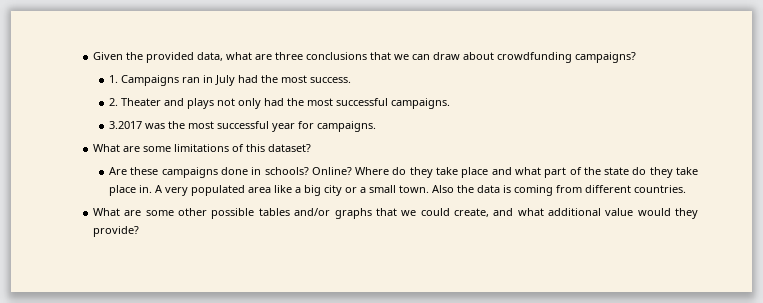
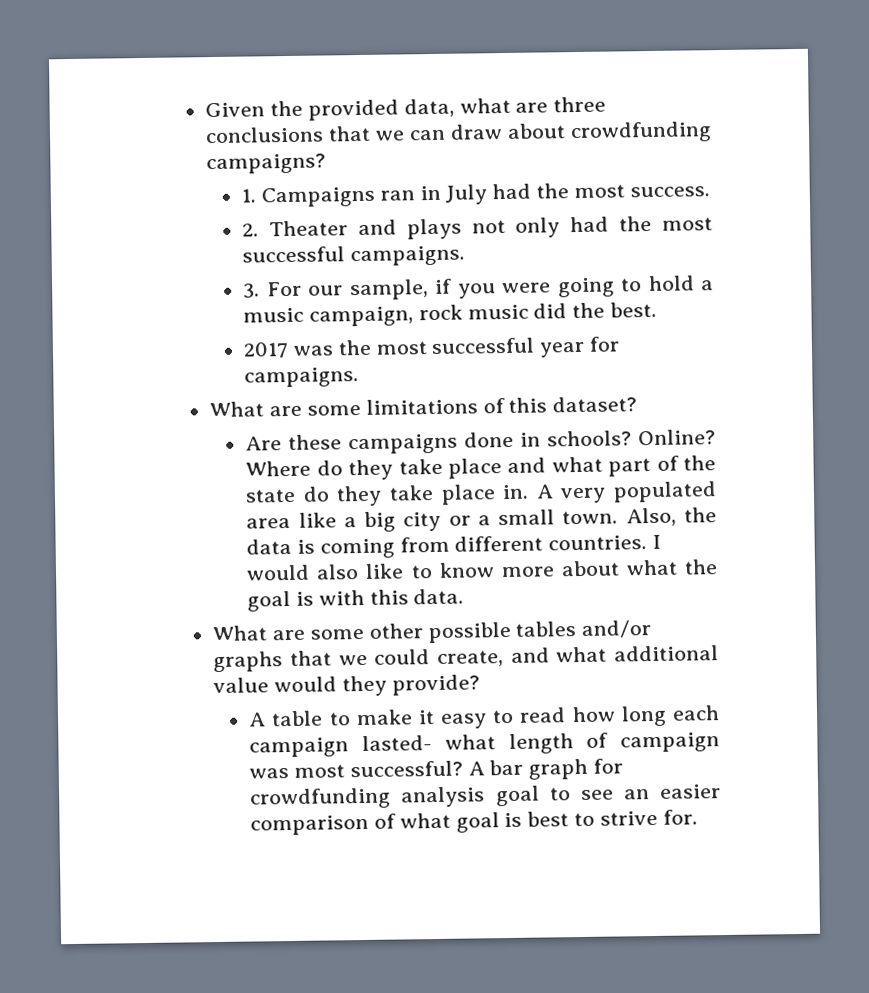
[109,121,143,129] 3.2017 -> [243,275,715,301] [243,301,658,327] [243,341,290,359] 3. For our sample, if you were going to hold a music campaign, rock music did the best. // 2017
[432,185,455,193] Also -> [625,507,677,527] Also,
(687, 189) none -> [652,534,662,549] [246,559,718,581] [247,588,465,612] I would also like to know more about what the goal is with this data.
(140, 231) none -> [248,705,721,729] [249,732,720,758] [249,758,624,780] [250,784,721,810] [250,809,698,836] // A table to make it easy to read how long each campaign lasted- what length of campaign was most successful? A bar graph for crowdfunding analysis goal to see an easier comparison of what goal is best to strive for.

